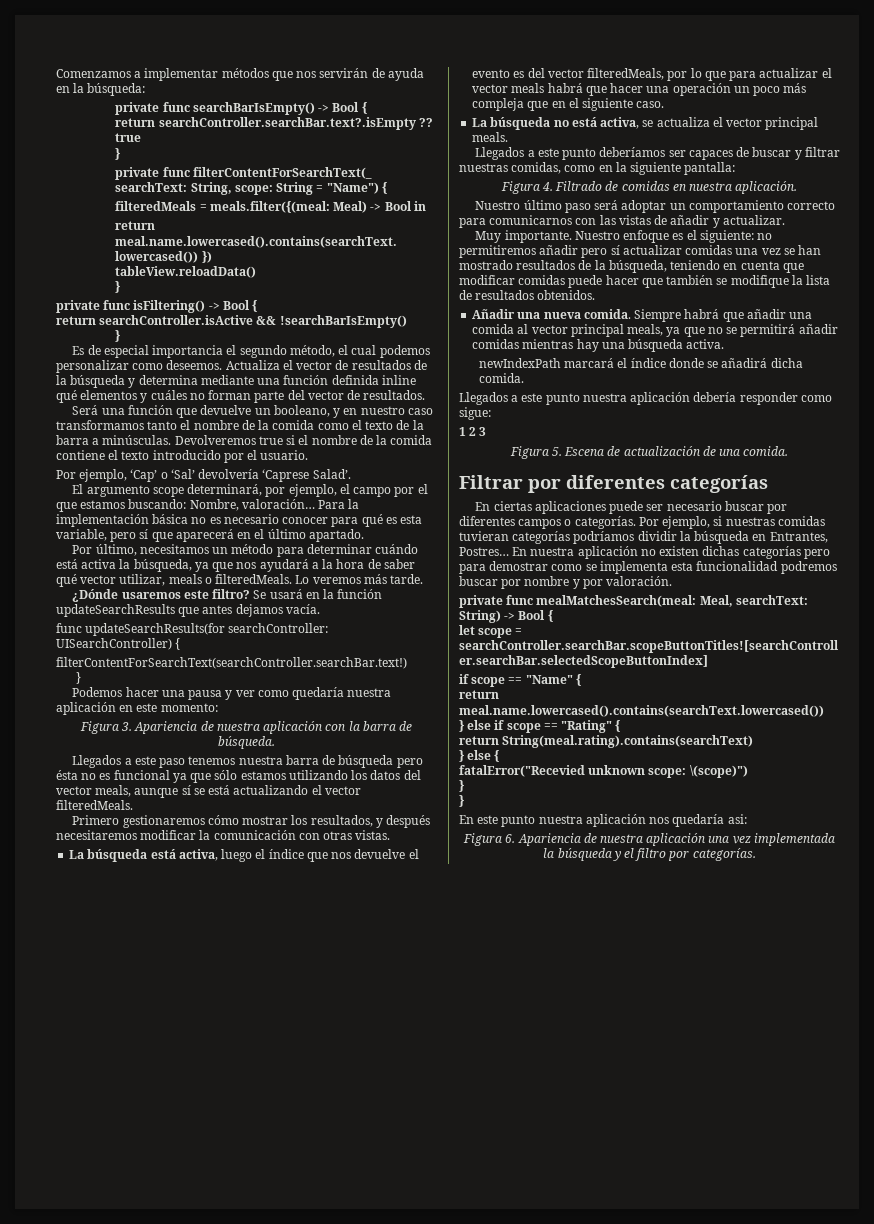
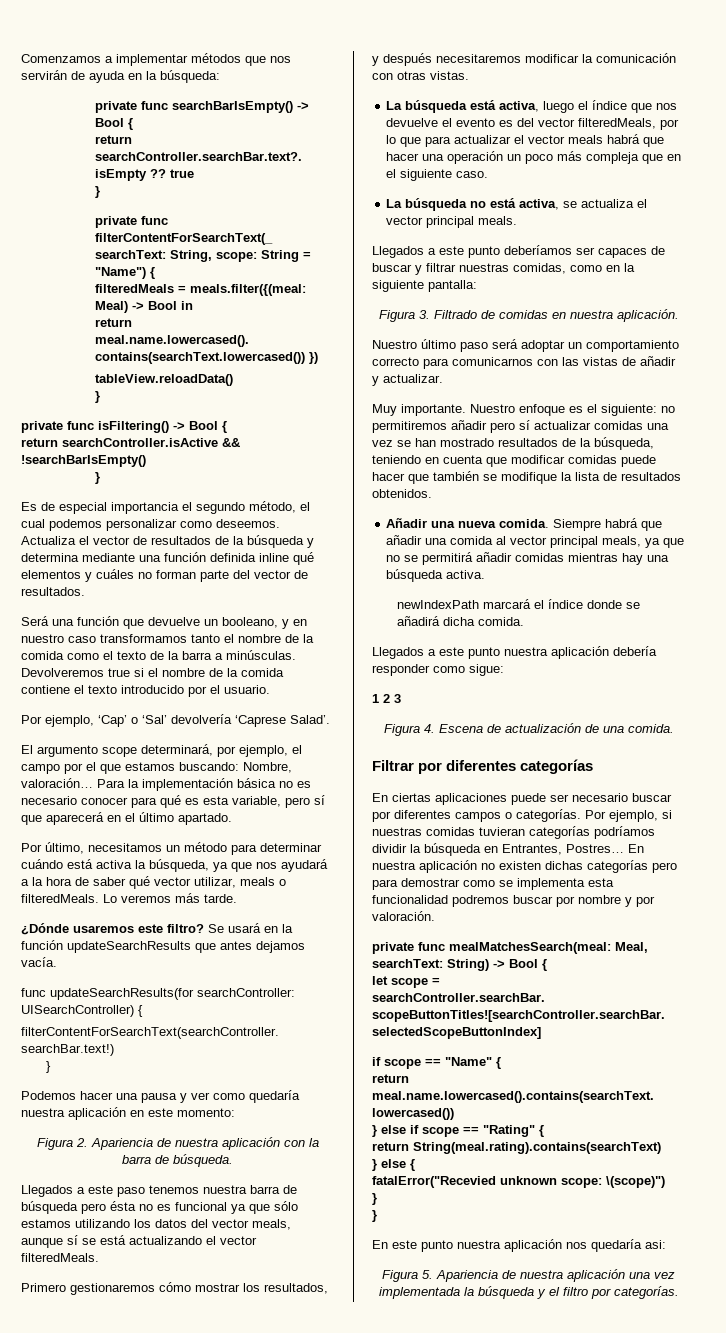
[121,722,133,731] 3. -> [75,1138,88,1147] 2.
[541,182,553,191] 4. -> [418,310,430,319] 3.
[551,447,562,456] 5. -> [423,724,435,733] 4.
[505,834,516,843] 6. -> [422,1270,433,1279] 5.

